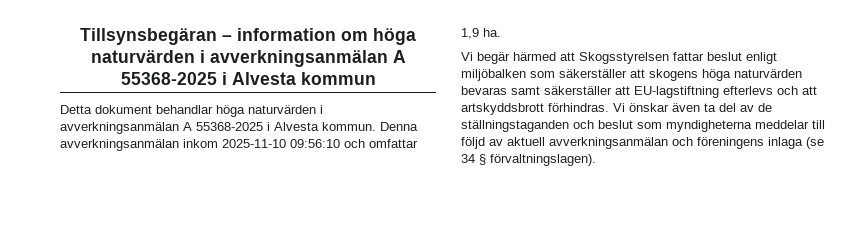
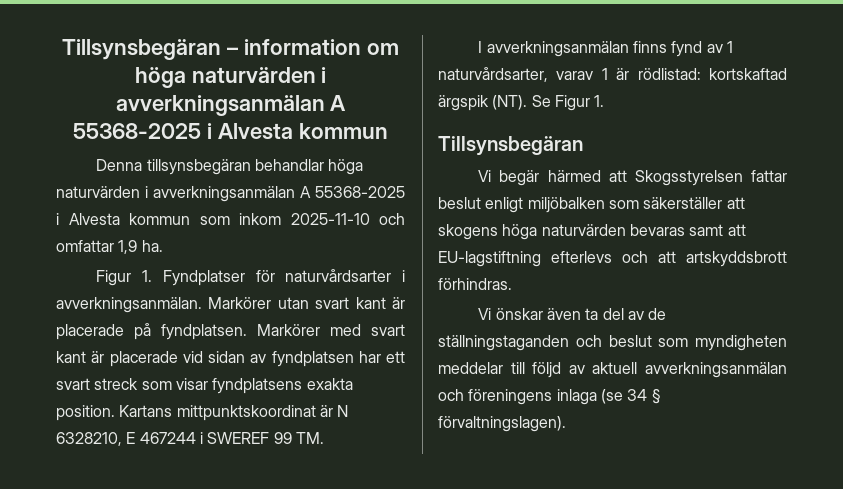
[60,105,152,114] Detta dokument -> [96,159,251,175] Denna tillsynsbegäran
[322,122,418,131] [60,139,179,151] kommun. Denna avverkningsanmälan -> [129,213,230,225] kommun som
[290,139,340,148] 09:56:10 -> (370, 219) none
(501, 32) none -> [96,269,406,286] [56,297,405,313] [56,323,405,340] [56,351,405,367] [56,378,353,394] [56,405,349,421] [56,432,324,446] [478,41,733,57] [438,67,787,82] [438,95,605,111] [438,136,583,156] // Figur 1. Fyndplatser för naturvårdsarter i avverkningsanmälan. Markörer utan svart kant är placerade på fyndplatsen. Markörer med svart kant är placerade vid sidan av fyndplatsen har ett svart streck som visar fyndplatsens exakta position. Kartans mittpunktskoordinat är N 6328210, E 467244 i SWEREF 99 TM. // I avverkningsanmälan finns fynd av 1 naturvårdsarter, varav 1 är rödlistad: kortskaftad ärgspik (NT). Se Figur 1. // Tillsynsbegäran
[544,86,612,95] säkerställer -> (724, 230) none
(609, 107) none -> (512, 284) //
[666,120,752,132] myndigheterna -> [695,335,787,351] myndigheten

